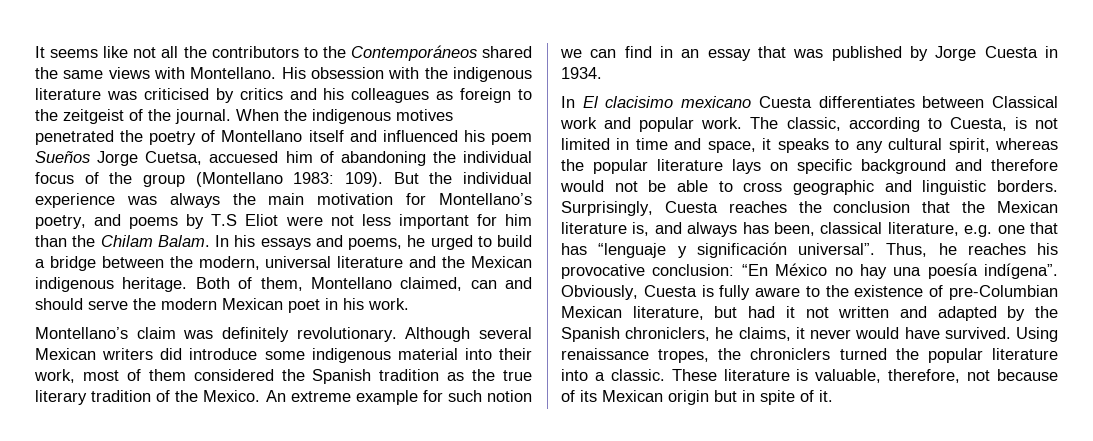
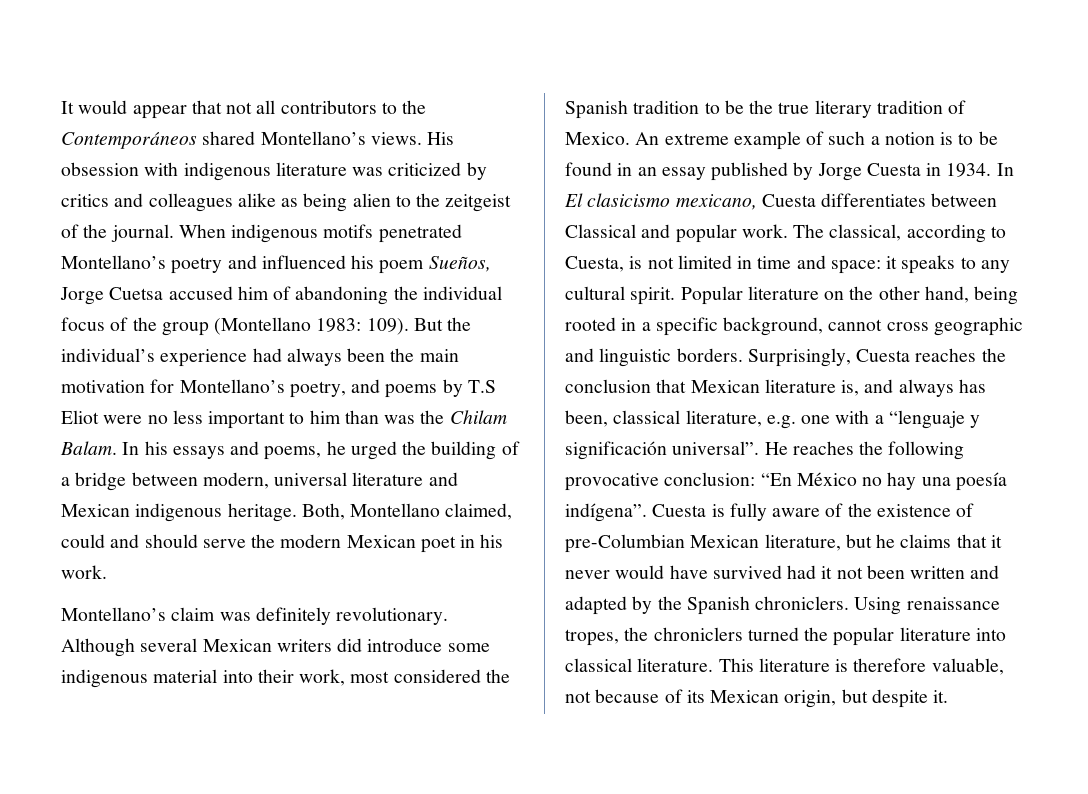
[50,46,129,58] seems like -> [78,100,222,119] would appear that
[183,46,207,58] the -> (276, 107) none
[35,67,277,79] the same views with Montellano. -> [260,131,422,145] Montellano’s views.
[424,67,448,79] the -> (179, 169) none
[143,88,209,100] criticised -> [388,162,462,176] criticized
[323,88,512,103] his colleagues as foreign -> [148,193,391,212] colleagues alike as being alien
[284,109,453,124] [35,130,532,145] [35,151,279,166] the indigenous motives penetrated the poetry of Montellano itself and influenced his poem Sueños Jorge Cuetsa, accuesed -> [231,224,462,243] [61,255,491,274] [60,286,233,305] indigenous motifs penetrated Montellano’s poetry and influenced his poem Sueños, Jorge Cuetsa accused
[463,172,532,184] [35,193,220,208] individual experience was always -> [61,348,386,367] individual’s experience had always been
[330,215,354,226] not -> [147,415,168,424] no
[476,214,497,226] for -> [289,412,305,424] to
(67, 241) none -> [384,415,416,424] was
[477,235,532,247] to build -> [402,441,520,460] the building of
[169,256,193,268] the -> (198, 479) none
[442,256,466,268] the -> (458, 479) none
[195,277,303,291] Both of them, -> [301,503,345,520] Both,
[470,280,497,289] can -> [61,534,105,548] could
[126,369,186,381] of them -> (390, 677) none
[447,372,465,381] as -> [704,100,744,114] to be
[175,390,199,402] the -> (967, 107) none
[422,390,532,402] [560,46,652,58] for such notion we can find -> [806,131,998,145] [565,162,612,176] of such a notion is to be found
[758,46,824,58] that was -> (706, 173) none
(602, 73) // -> (992, 170) none
[605,96,752,108] clacisimo mexicano -> [587,193,757,210] clasicismo mexicano,
[560,117,597,129] work -> (636, 231) none
[786,117,841,131] classic, -> [829,224,902,241] classical,
[707,141,756,153] space, -> [830,260,881,274] space:
[948,138,1058,153] [561,159,1058,174] [560,180,733,192] spirit, whereas the popular literature lays on specific background and therefore would not be able to -> [630,286,1019,305] [565,317,883,336] spirit. Popular literature on the other hand, being rooted in a specific background, cannot
[962,201,986,213] the -> (687, 386) none
[1030,222,1058,234] [561,243,587,255] that has -> [835,410,884,424] with a
[886,243,1058,257] Thus, he reaches his -> [764,441,965,460] He reaches the following
[561,285,638,300] Obviously, -> (647, 512) none
[805,286,820,297] to -> [825,503,844,517] of
(738, 312) none -> [876,534,1002,548] [565,565,782,579] he claims that it never would have survived
(829, 312) none -> [866,565,905,579] been
[625,327,1011,341] chroniclers, he claims, it never would have survived. -> [755,596,850,610] chroniclers.
[594,369,961,383] a classic. These literature is valuable, therefore, -> [565,658,1004,675] classical literature. This literature is therefore valuable,
[668,390,814,405] origin but in spite of -> [784,689,928,708] origin, but despite

